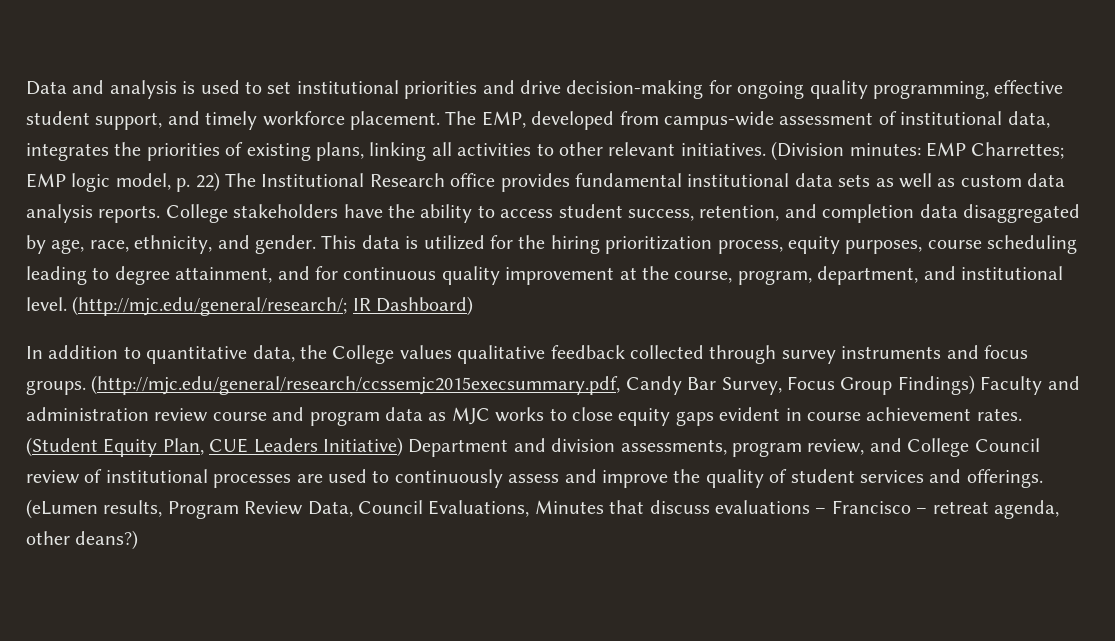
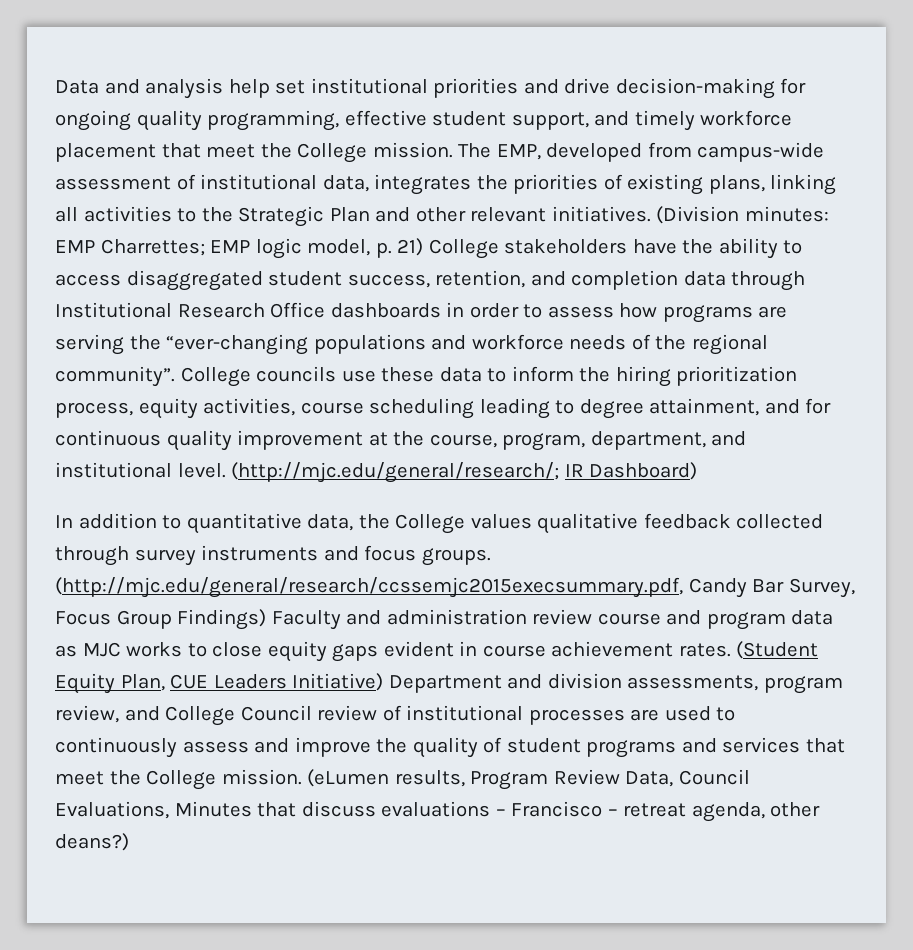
[182,80,262,94] is used to -> [228,79,270,98] help
[350,111,440,130] placement. -> [55,142,453,163] placement that meet the College mission.
(554, 149) none -> [201,206,411,227] the Strategic Plan and
[195,172,1066,192] [26,204,161,223] 22) The Institutional Research office provides fundamental institutional data sets as well as custom data analysis reports. -> [397,238,424,256] 21)
(554, 213) none -> [126,270,263,291] disaggregated
[962,204,1080,223] [26,235,513,254] disaggregated by age, race, ethnicity, and gender. This data is utilized for -> [731,271,806,291] [55,302,788,323] [55,334,768,355] [55,366,574,387] through Institutional Research Office dashboards in order to assess how programs are serving the “ever-changing populations and workforce needs of the regional community”. College councils use these data to inform
[845,240,923,254] purposes, -> [203,398,296,416] activities,
[859,469,1043,488] services and offerings. -> [586,737,845,758] [55,769,302,790] programs and services that meet the College mission.

